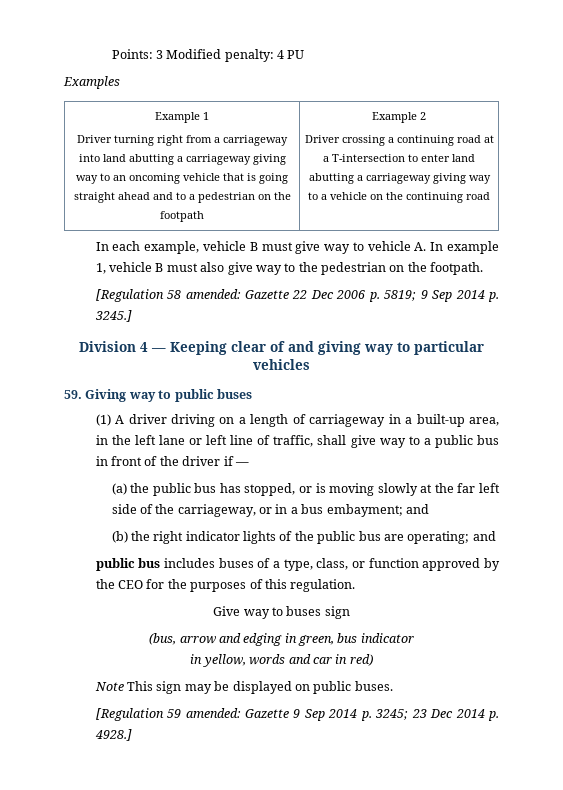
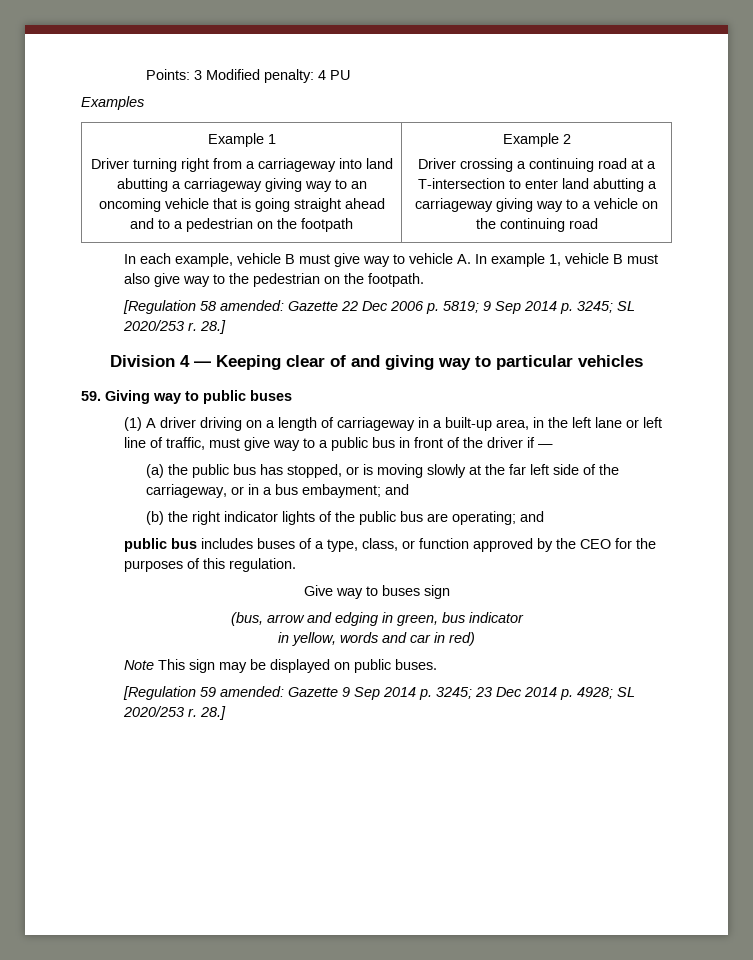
[94,310,132,322] 3245.] -> [577,301,636,313] [123,320,227,334] 3245; SL 2020/253 r. 28.]
[317,435,347,445] shall -> [209,438,241,448] must
[94,729,132,741] 4928.] -> [577,687,636,699] [123,706,227,720] 4928; SL 2020/253 r. 28.]

